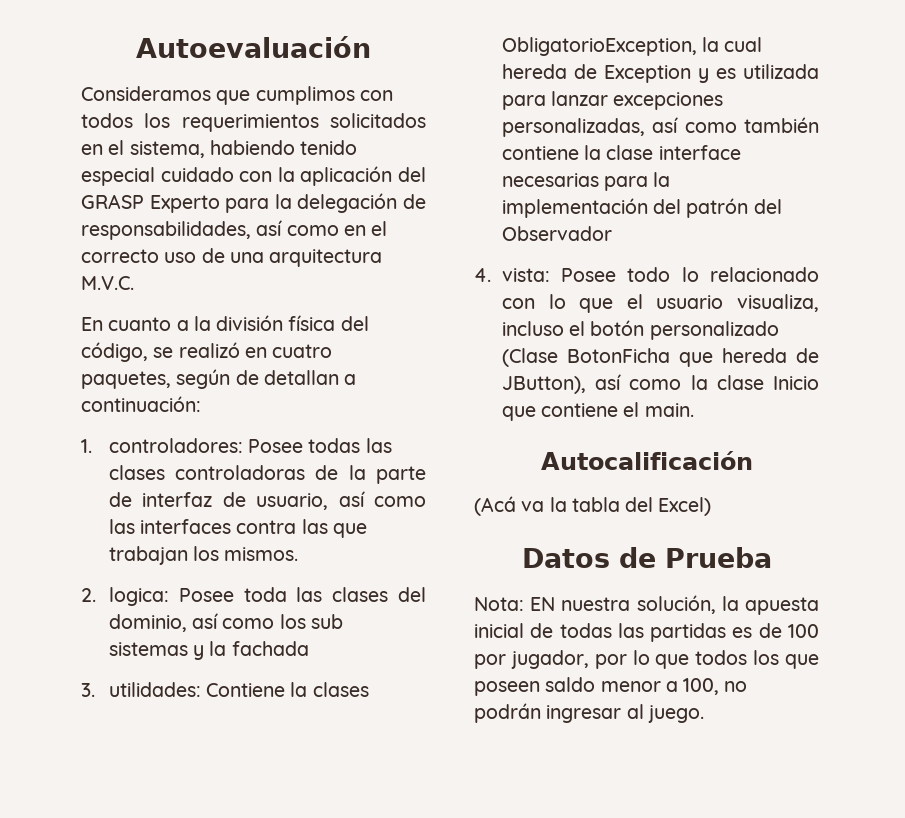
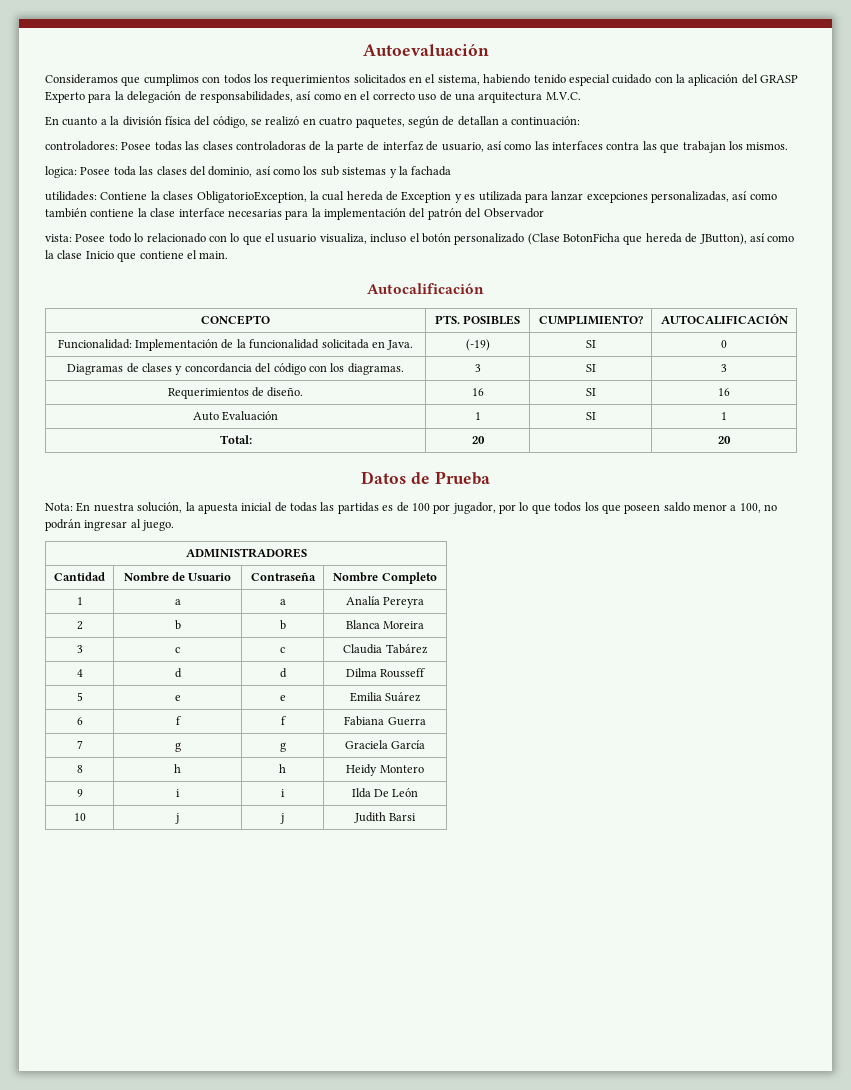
[81,439,92,453] 1. -> (581, 121) none
[81,588,96,602] 2. -> (789, 146) none
[81,683,95,697] 3. -> (452, 171) none
[474,268,491,282] 4. -> (544, 213) none
[474,496,712,516] // (Acá va la tabla del Excel) -> [201,315,270,325] [434,315,521,325] [538,315,643,325] [660,313,788,325] [57,339,414,351] [465,339,490,351] [585,340,596,348] [721,340,727,348] [67,363,404,375] [474,364,481,372] [585,364,596,372] [721,364,727,372] [167,387,304,399] [471,388,484,396] [585,388,596,396] [718,388,730,396] [192,411,279,421] [474,412,481,420] [585,412,596,420] [721,412,727,420] [219,435,252,444] [471,436,485,444] [718,436,731,444] // CONCEPTO | PTS. POSIBLES | CUMPLIMIENTO? | AUTOCALIFICACIÓN // Funcionalidad: Implementación de la funcionalidad solicitada en Java. | (-19) | SI | 0 // Diagramas de clases y concordancia del código con los diagramas. | 3 | SI | 3 // Requerimientos de diseño. | 16 | SI | 16 // Auto Evaluación | 1 | SI | 1 // Total: | 20 | | 20
[530,597,556,611] EN -> [76,502,91,512] En
(704, 714) none -> [185,548,307,558] [54,572,105,581] [123,572,232,582] [250,572,316,581] [333,572,437,584] [76,597,83,605] [174,599,181,605] [279,599,286,605] [345,596,425,608] [76,621,83,630] [174,620,181,630] [279,620,286,630] [345,620,425,629] [76,645,83,653] [175,647,180,653] [280,647,285,653] [343,644,428,654] [76,669,83,677] [174,668,182,678] [279,668,287,678] [345,668,426,678] [76,692,83,701] [174,695,181,701] [279,695,286,701] [349,692,422,702] [76,717,83,725] [175,716,181,725] [280,716,286,725] [344,716,426,726] [76,740,83,749] [174,742,181,752] [279,742,286,752] [344,740,426,749] [76,765,83,773] [174,764,181,773] [279,764,286,773] [346,764,424,776] [76,789,83,797] [176,789,180,797] [281,789,285,797] [351,788,419,798] [73,813,86,821] [175,813,179,824] [280,813,284,824] [353,812,417,823] // ADMINISTRADORES // Cantidad | Nombre de Usuario | Contraseña | Nombre Completo // 1 | a | a | Analía Pereyra // 2 | b | b | Blanca Moreira // 3 | c | c | Claudia Tabárez // 4 | d | d | Dilma Rousseff // 5 | e | e | Emilia Suárez // 6 | f | f | Fabiana Guerra // 7 | g | g | Graciela García // 8 | h | h | Heidy Montero // 9 | i | i | Ilda De León // 10 | j | j | Judith Barsi

